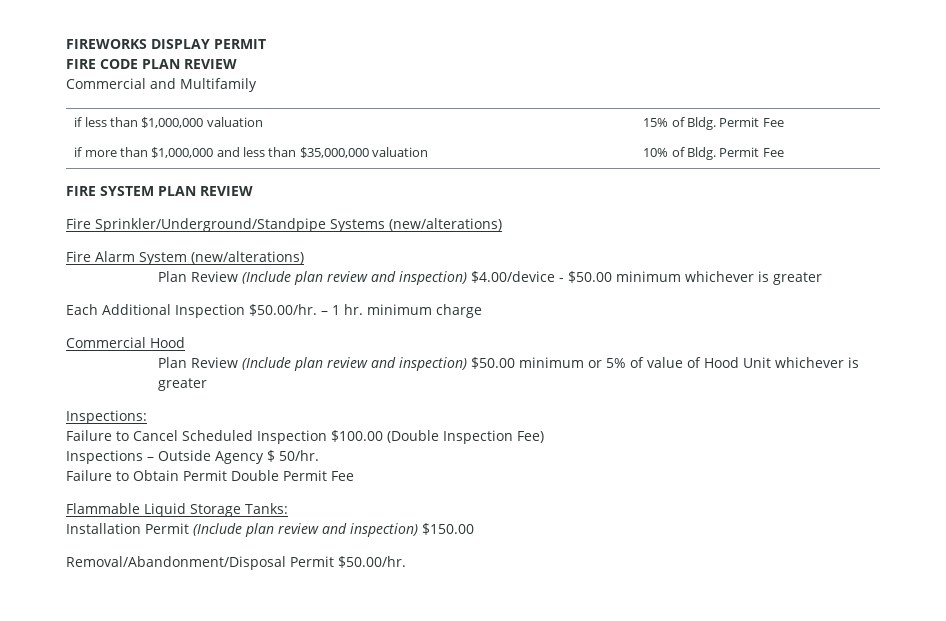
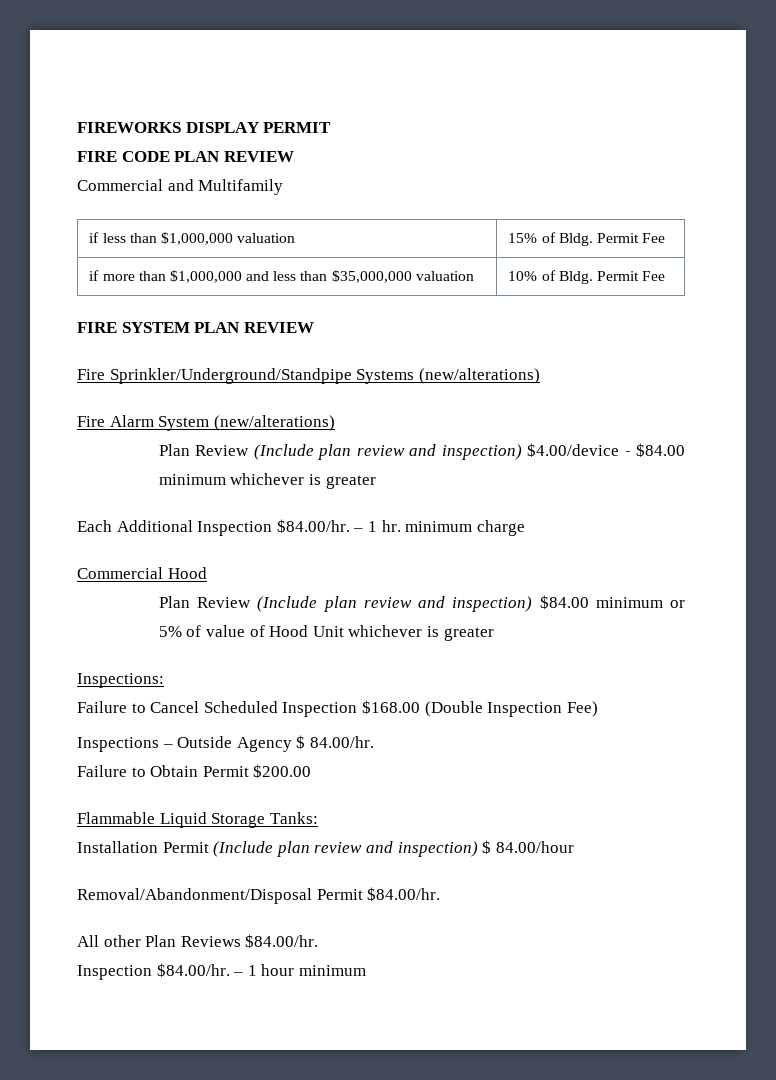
[567,271,612,283] $50.00 -> [636,443,685,457] $84.00
[249,304,317,316] $50.00/hr. -> [276,519,350,533] $84.00/hr.
[470,357,515,369] $50.00 -> [539,595,589,609] $84.00
[331,430,383,442] $100.00 -> [361,700,420,714] $168.00
[279,450,319,461] 50/hr. -> [309,736,374,748] 84.00/hr.
[231,470,354,481] Double Permit Fee -> [253,764,312,778] $200.00
[422,523,474,535] $150.00 -> [482,840,574,854] $ 84.00/hour
[338,556,406,568] $50.00/hr. -> [367,887,441,901] [77,934,319,948] [77,963,366,980] $84.00/hr. // All other Plan Reviews $84.00/hr. // Inspection $84.00/hr. – 1 hour minimum

